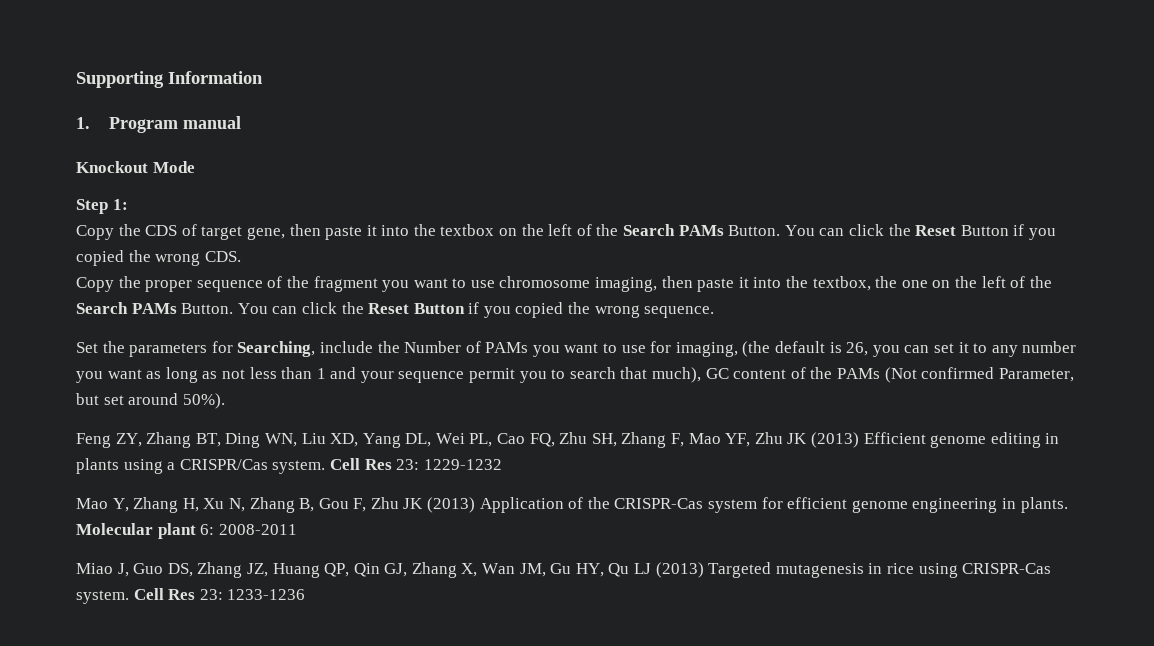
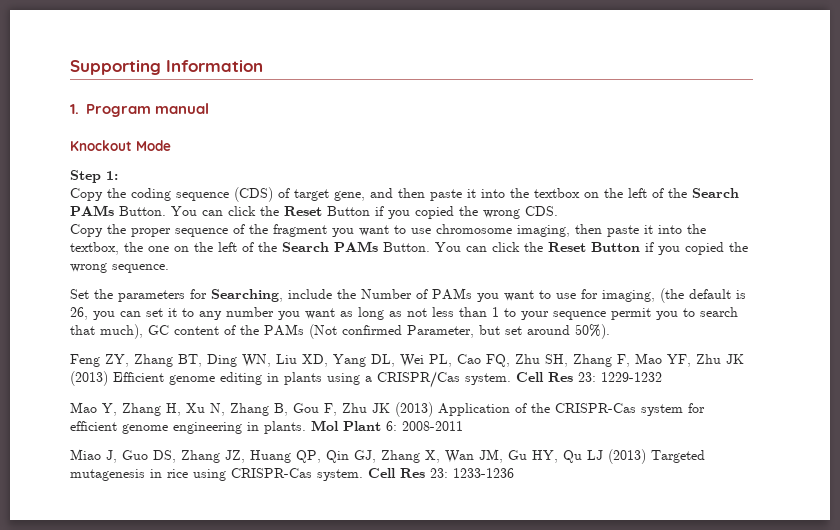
[145,225,178,236] CDS -> [131,187,273,202] coding sequence (CDS)
(285, 233) none -> [370,188,393,198] and
[330,367,357,379] and -> [504,308,516,317] to
[76,523,196,539] Molecular plant -> [311,420,381,431] Mol Plant

